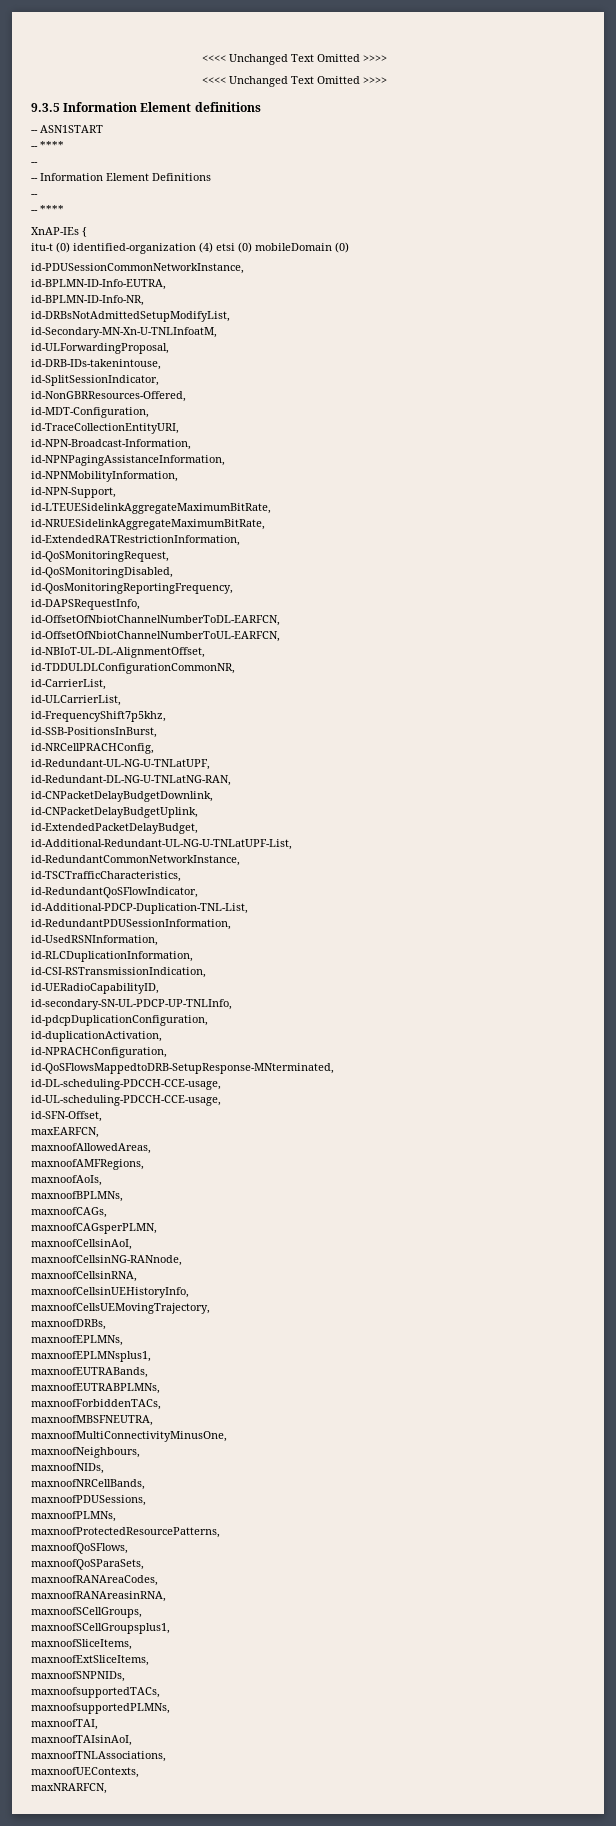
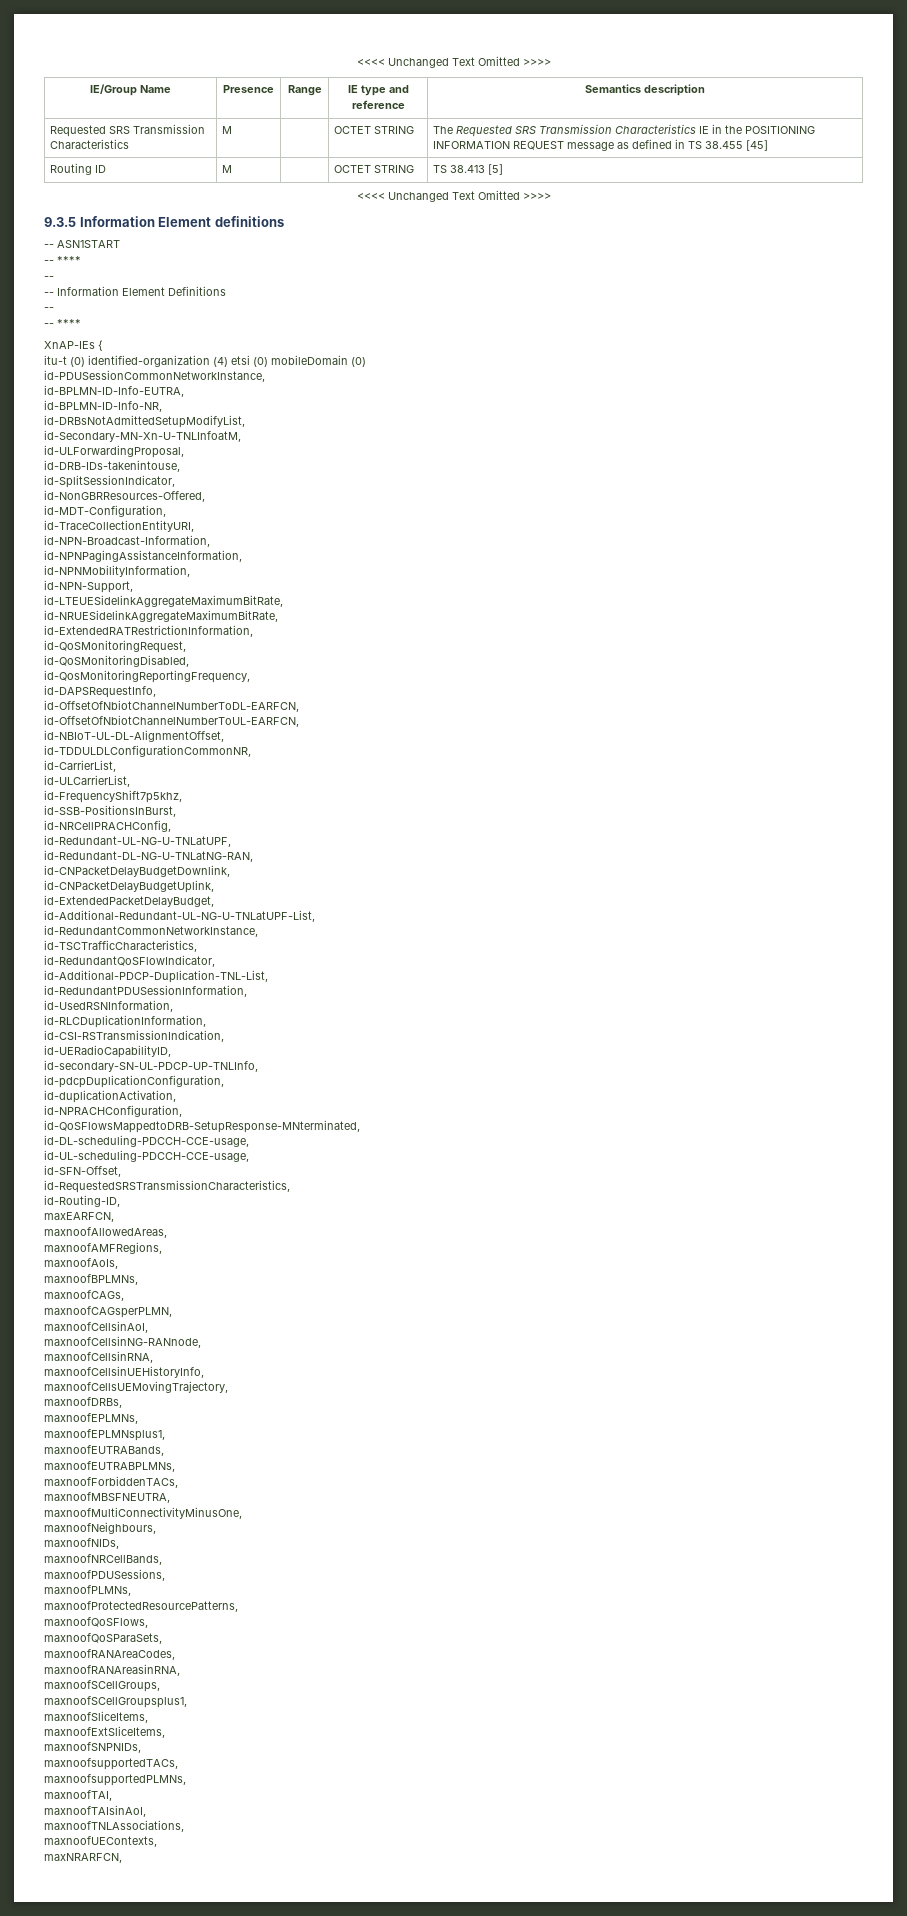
[202,54,387,65] <<<< Unchanged Text Omitted >>>> -> [356,56,551,68] [90,84,171,96] [223,85,274,93] [287,85,322,96] [347,85,409,96] [351,100,405,109] [585,84,705,96] [50,124,206,137] [50,139,130,149] [222,126,233,134] [334,126,415,134] [433,124,816,137] [433,139,769,151] [50,163,107,175] [222,165,233,173] [334,165,415,173] [433,164,504,175] <<<< Unchanged Text Omitted >>>> // IE/Group Name | Presence | Range | IE type and reference | Semantics description // Requested SRS Transmission Characteristics | M | | OCTET STRING | The Requested SRS Transmission Characteristics IE in the POSITIONING INFORMATION REQUEST message as defined in TS 38.455 [45] // Routing ID | M | | OCTET STRING | TS 38.413 [5]
(102, 1116) none -> [44,1180,290,1193] [44,1195,120,1207] // id-RequestedSRSTransmissionCharacteristics, // id-Routing-ID,

